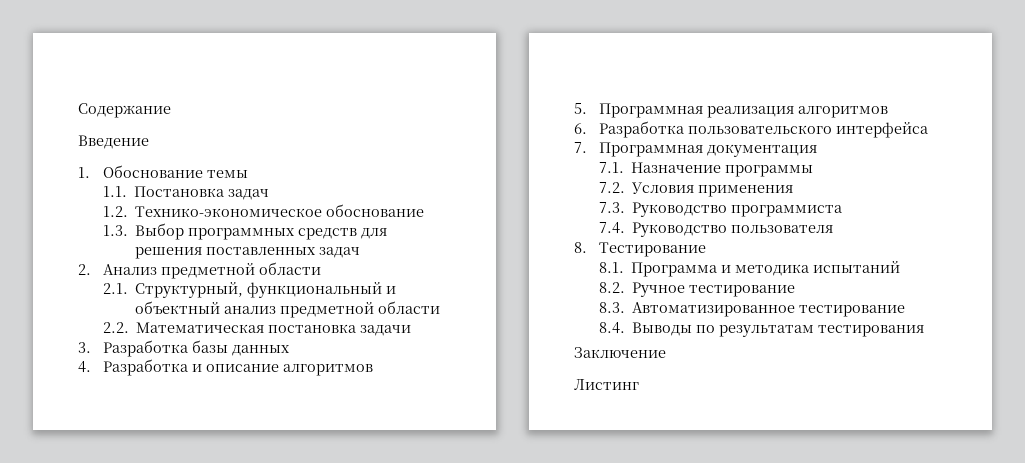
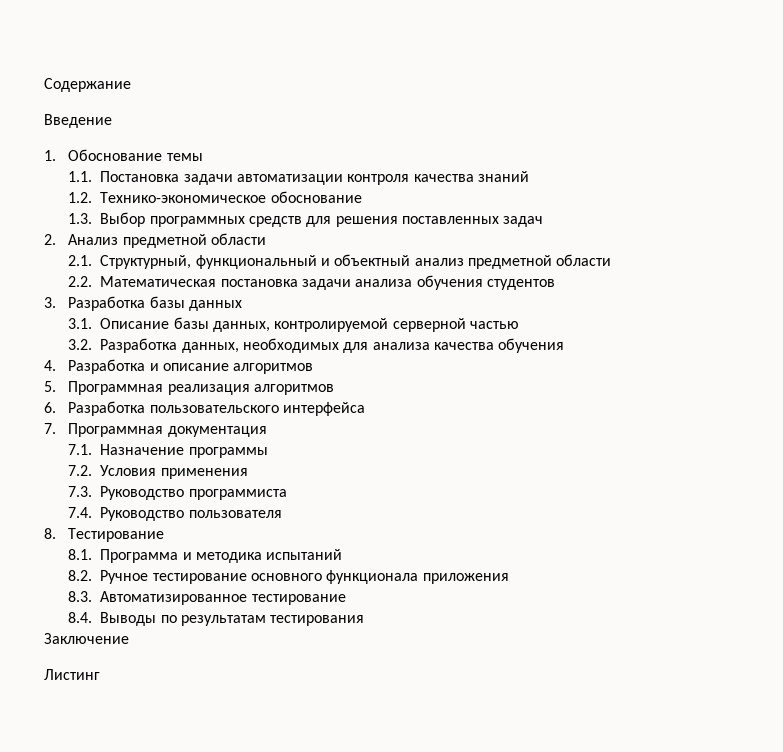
[228,189,270,200] задач -> [183,171,530,185] задачи автоматизации контроля качества знаний
(412, 330) none -> [355,275,556,290] анализа обучения студентов
(290, 350) none -> [68,317,520,332] [68,338,565,353] // 3.1. Описание базы данных, контролируемой серверной частью // 3.2. Разработка данных, необходимых для анализа качества обучения
(796, 291) none -> [251,570,509,584] основного функционала приложения

